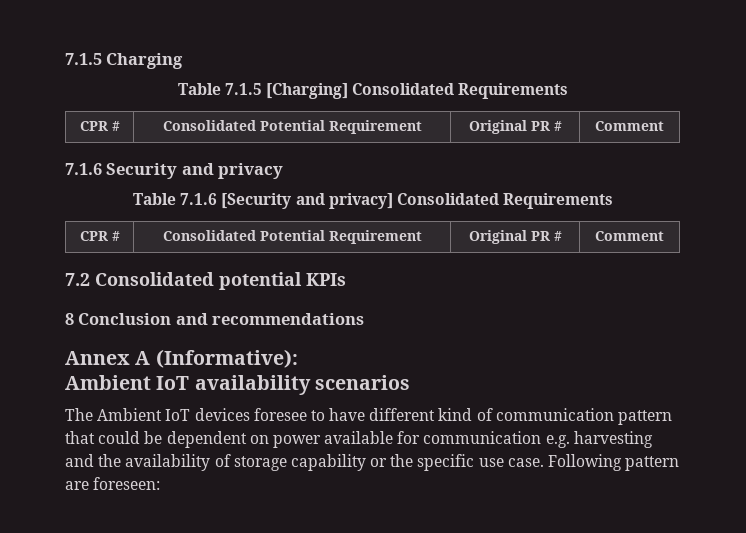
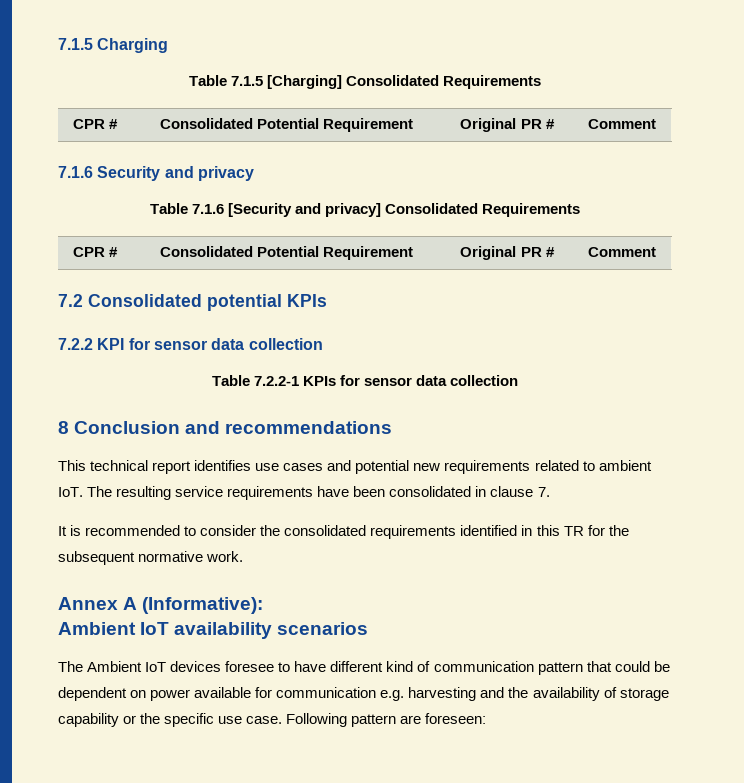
[65,313,365,325] 8 Conclusion and recommendations -> [58,338,323,350] [211,375,519,386] [58,421,393,434] [58,460,652,474] [58,486,550,500] [58,525,629,539] [58,551,244,565] 7.2.2 KPI for sensor data collection // Table 7.2.2-1 KPIs for sensor data collection // 8 Conclusion and recommendations // This technical report identifies use cases and potential new requirements related to ambient IoT. The resulting service requirements have been consolidated in clause 7. // It is recommended to consider the consolidated requirements identified in this TR for the subsequent normative work.

